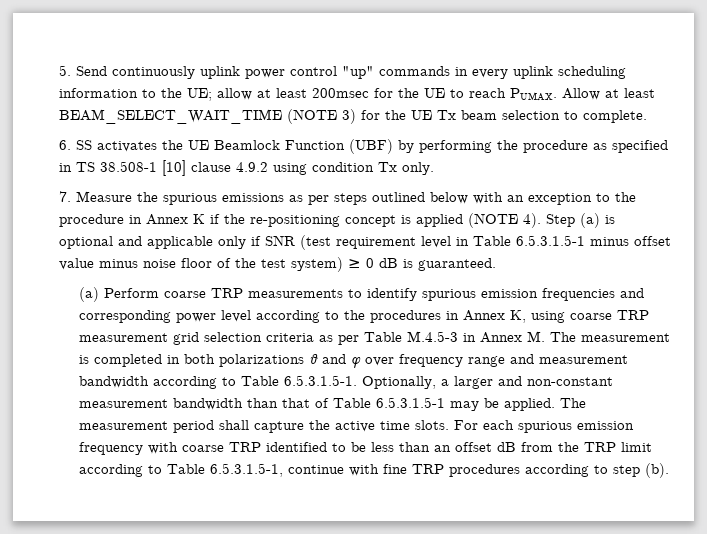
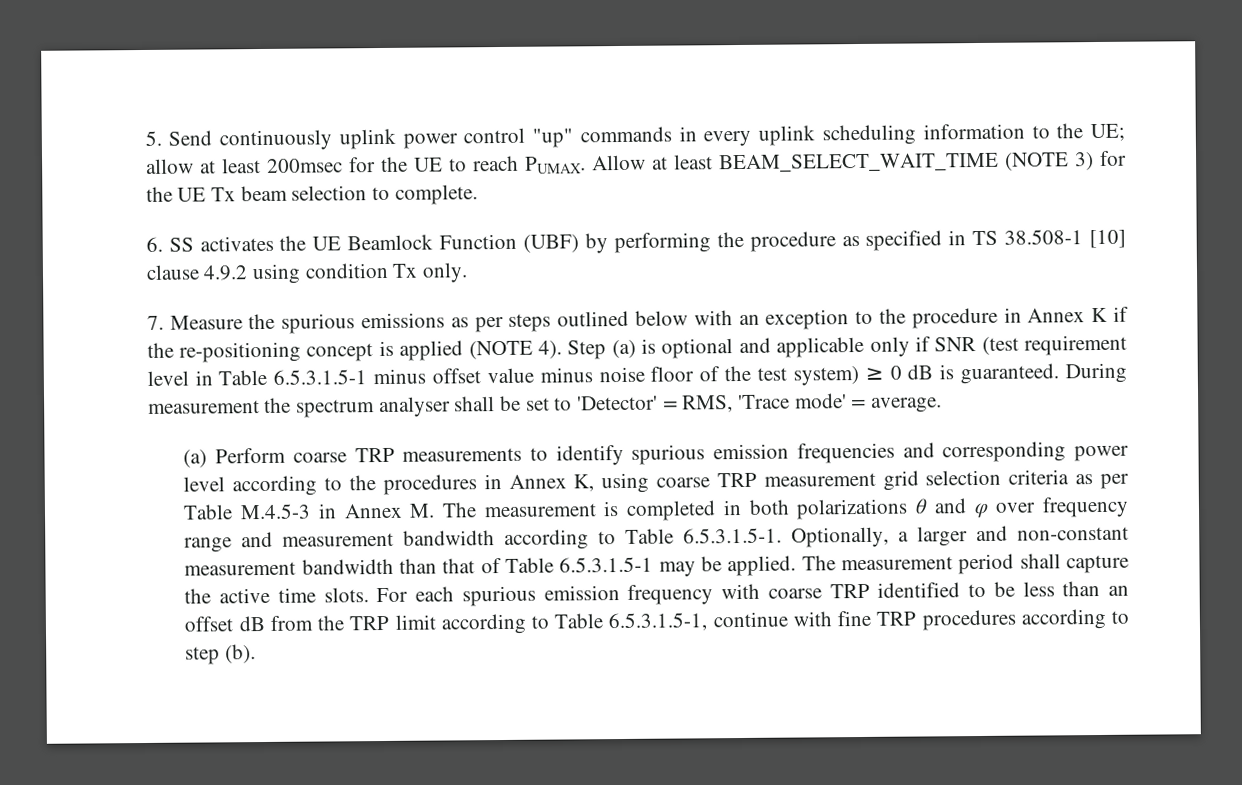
(497, 264) none -> [1064,362,1127,384] [147,393,943,418] During measurement the spectrum analyser shall be set to 'Detector' = RMS, 'Trace mode' = average.

